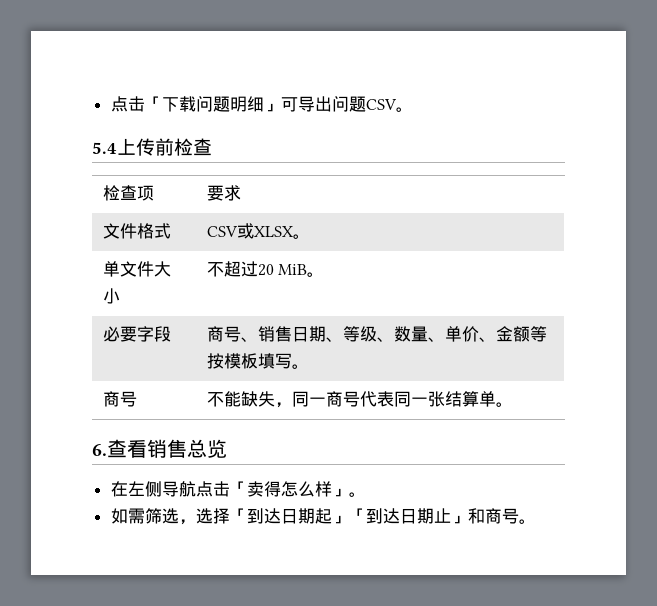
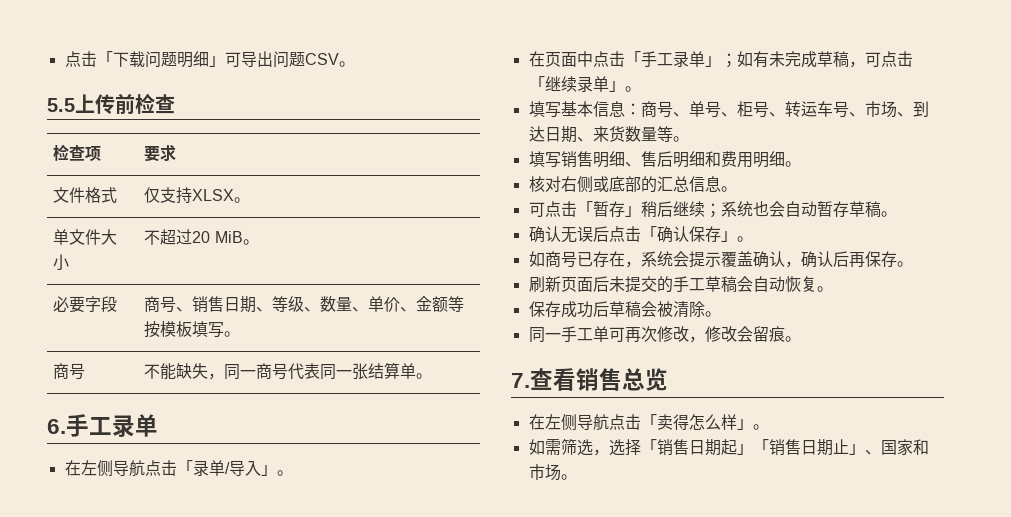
[92,142,117,154] 5.4 -> [47,98,75,112] 5.5
[206,223,254,239] CSV或 -> [144,187,193,204] 仅支持
(107, 450) none -> [66,414,158,438] [64,460,293,477] [528,51,913,68] [528,76,641,92] [528,101,929,118] [528,126,689,143] [528,151,801,168] [528,176,737,193] [528,201,897,218] [528,226,753,243] [528,251,913,268] [528,276,833,293] [528,301,721,318] [528,326,801,343] [511,373,530,388] 手工录单 // 在左侧导航点击「录单/导入」。 // 在页面中点击「手工录单」；如有未完成草稿，可点击「继续录单」。 // 填写基本信息：商号、单号、柜号、转运车号、市场、到达日期、来货数量等。 // 填写销售明细、售后明细和费用明细。 // 核对右侧或底部的汇总信息。 // 可点击「暂存」稍后继续；系统也会自动暂存草稿。 // 确认无误后点击「确认保存」。 // 如商号已存在，系统会提示覆盖确认，确认后再保存。 // 刷新页面后未提交的手工草稿会自动恢复。 // 保存成功后草稿会被清除。 // 同一手工单可再次修改，修改会留痕。 // 7.
[246,508,281,524] 到达 -> [656,439,689,456] 销售
[365,508,400,524] 到达 -> [768,439,801,456] 销售
[467,508,519,524] 和商号 -> [864,439,929,456] [528,464,561,481] 、国家和市场

